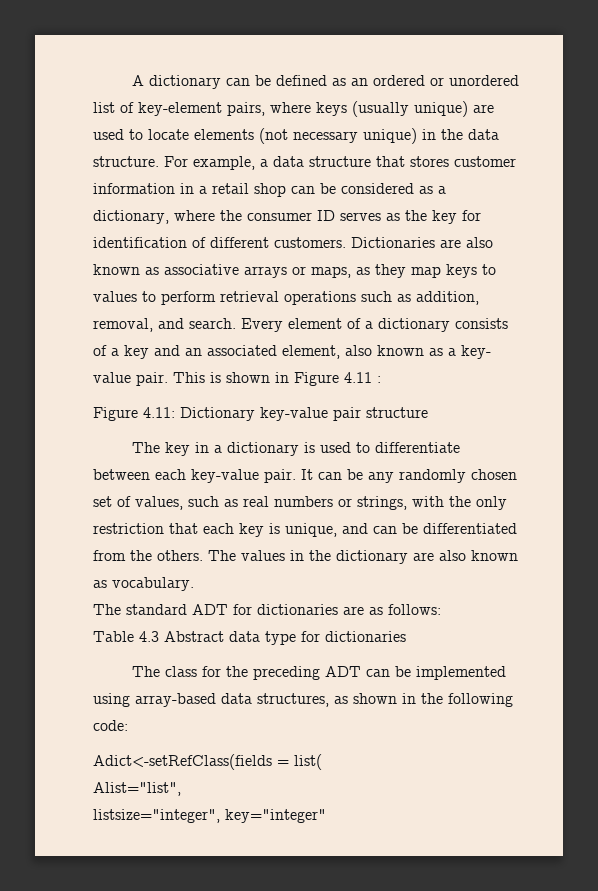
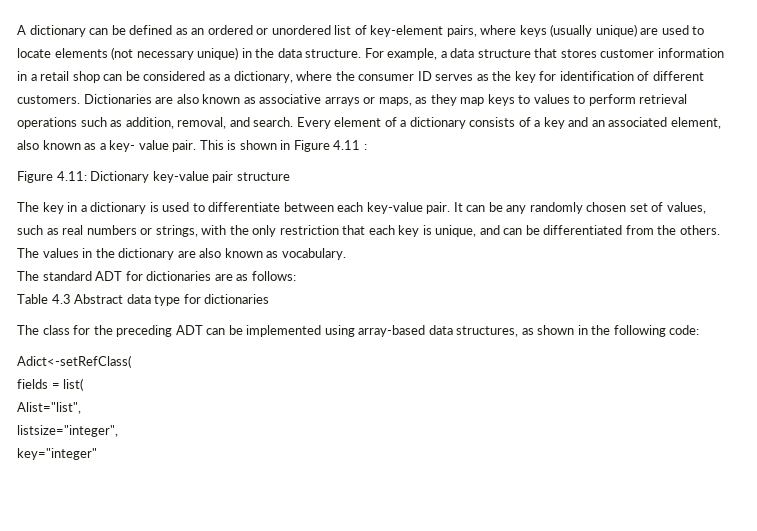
[93,754,272,770] Adict<-setRefClass(fields -> [17,355,132,368] [17,379,48,389] Adict<-setRefClass( // fields
(220, 816) none -> (118, 431) //

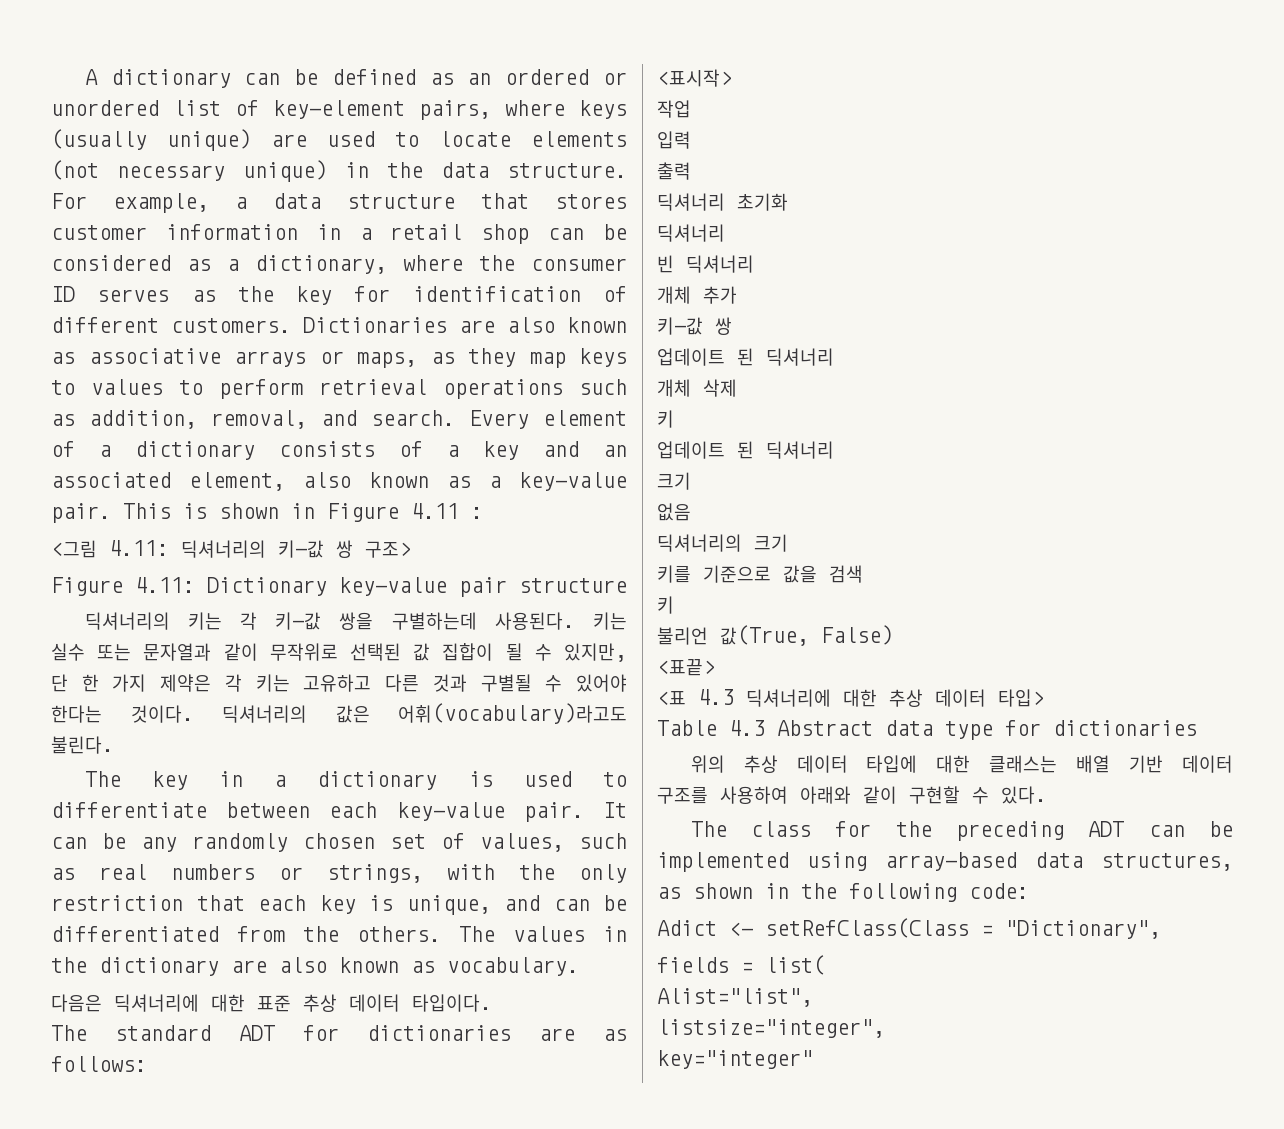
[109,140,169,152] key- value -> [519,472,627,491] key-value
(367, 147) none -> [51,540,411,558] // <그림 4.11: 딕셔너리의 키-값 쌍 구조>
(290, 176) none -> [84,612,627,630] [51,643,627,662] [51,674,628,692] [51,703,627,724] [51,736,114,754] // 딕셔너리의 키는 각 키-값 쌍을 구별하는데 사용된다. 키는 실수 또는 문자열과 같이 무작위로 선택된 값 집합이 될 수 있지만, 단 한 가지 제약은 각 키는 고유하고 다른 것과 구별될 수 있어야 한다는 것이다. 딕셔너리의 값은 어휘(vocabulary)라고도 불린다.
(346, 254) none -> [51,994,492,1012] // 다음은 딕셔너리에 대한 표준 추상 데이터 타입이다.
(296, 276) none -> [657,69,732,87] [657,100,691,118] [657,131,691,149] [657,162,691,180] [657,193,788,211] [657,224,725,242] [657,255,754,273] [657,286,737,304] [657,317,732,335] [657,348,834,366] [657,379,737,397] [657,410,674,428] [657,441,834,459] [657,472,691,490] [657,503,691,521] [657,534,788,552] [657,565,863,583] [657,596,674,614] [657,625,893,646] [657,659,715,676] [657,689,1044,707] // <표시작> // 작업 // 입력 // 출력 // 딕셔너리 초기화 // 딕셔너리 // 빈 딕셔너리 // 개체 추가 // 키-값 쌍 // 업데이트 된 딕셔너리 // 개체 삭제 // 키 // 업데이트 된 딕셔너리 // 크기 // 없음 // 딕셔너리의 크기 // 키를 기준으로 값을 검색 // 키 // 불리언 값(True, False) // <표끝> // <표 4.3 딕셔너리에 대한 추상 데이터 타입>
(270, 299) none -> [690,755,1233,773] [657,786,1047,804] // 위의 추상 데이터 타입에 대한 클래스는 배열 기반 데이터 구조를 사용하여 아래와 같이 구현할 수 있다.
[17,355,132,368] Adict<-setRefClass( -> [657,918,1161,939] Adict <- setRefClass(Class = "Dictionary",

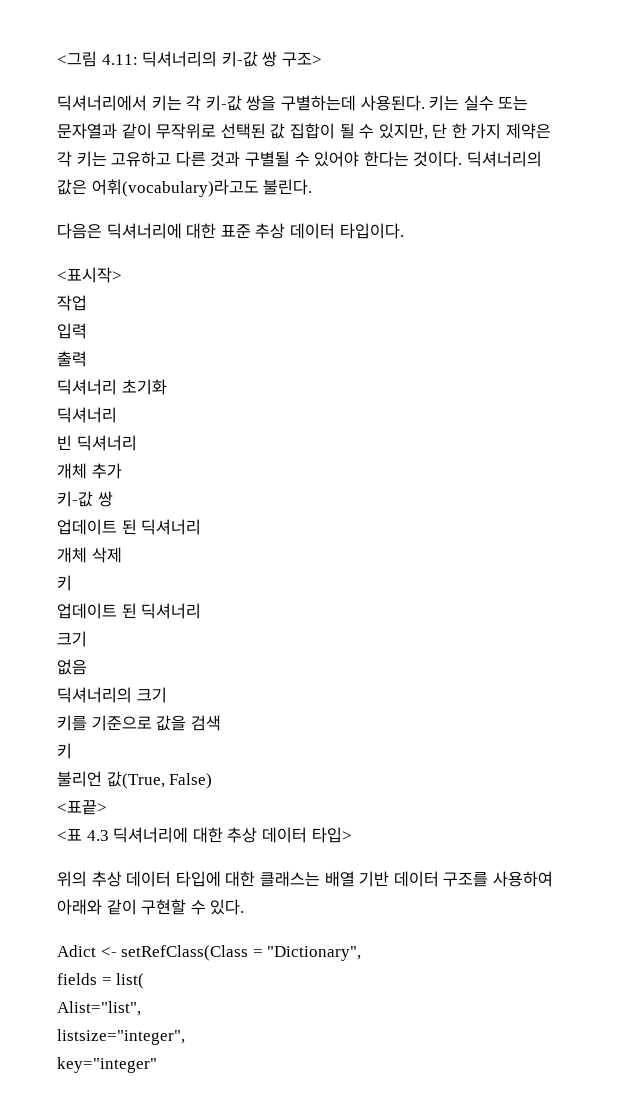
[84,69,627,88] [51,100,627,120] [51,129,627,151] [51,160,627,182] [51,193,627,213] [51,224,627,244] [51,255,627,274] [51,286,627,305] [51,317,627,333] [51,348,627,368] [51,379,627,399] [51,410,627,429] [51,441,627,460] [51,472,627,491] [51,503,483,523] A dictionary can be defined as an ordered or unordered list of key-element pairs, where keys (usually unique) are used to locate elements (not necessary unique) in the data structure. For example, a data structure that stores customer information in a retail shop can be considered as a dictionary, where the consumer ID serves as the key for identification of different customers. Dictionaries are also known as associative arrays or maps, as they map keys to values to perform retrieval operations such as addition, removal, and search. Every element of a dictionary consists of a key and an associated element, also known as a key-value pair. This is shown in Figure 4.11 : // -> (57, 59) none
[51,577,627,597] [84,612,170,630] Figure 4.11: Dictionary key-value pair structure // 딕셔너리의 -> [57,95,147,111] 딕셔너리에서
[84,771,627,790] [51,802,627,822] [51,833,627,852] [51,864,627,883] [51,895,627,915] [51,926,627,942] [51,957,579,976] // The key in a dictionary is used to differentiate between each key-value pair. It can be any randomly chosen set of values, such as real numbers or strings, with the only restriction that each key is unique, and can be differentiated from the others. The values in the dictionary are also known as vocabulary. -> (313, 187) none
[51,1025,627,1041] [51,1056,147,1072] // The standard ADT for dictionaries are as follows: -> (404, 231) none
[657,720,1197,740] // Table 4.3 Abstract data type for dictionaries -> (352, 835) none
[690,821,1233,841] [657,852,1233,872] [657,883,1029,902] // The class for the preceding ADT can be implemented using array-based data structures, as shown in the following code: -> (245, 907) none

